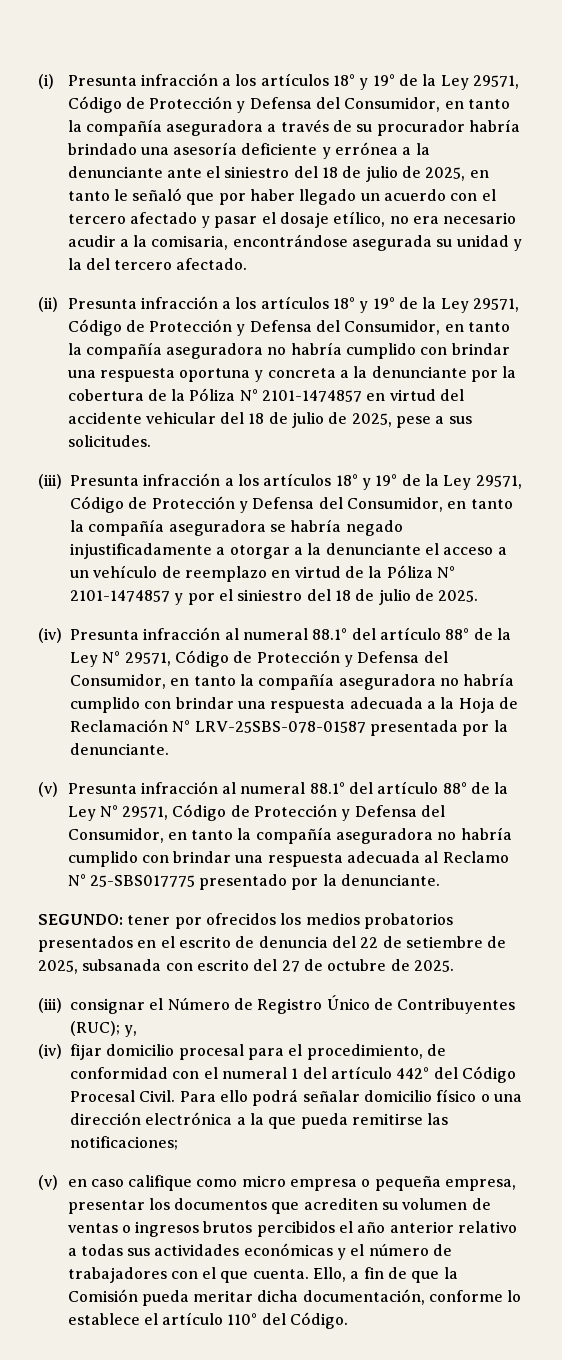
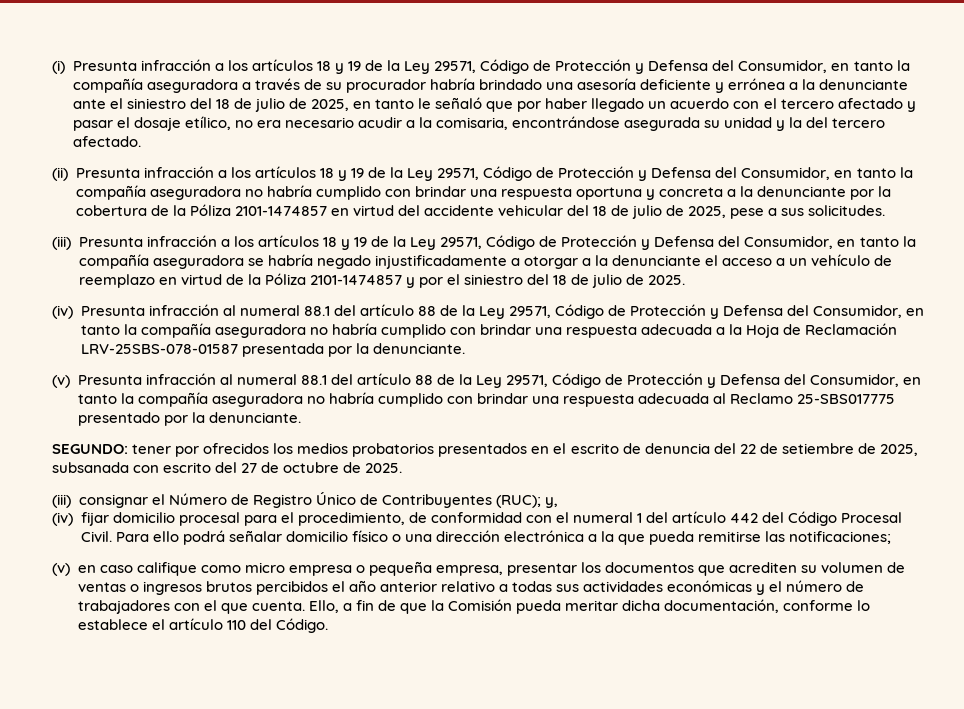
[333,74,395,90] 18° y 19° -> [316,61,361,74] 18 y 19
[333,297,395,313] 18° y 19° -> [319,168,364,181] 18 y 19
[239,389,258,401] N° -> (231, 210) none
[335,474,398,490] 18° y 19° -> [322,237,367,250] 18 y 19
[436,566,455,578] N° -> (306, 279) none
[312,627,511,640] [70,651,121,667] 88.1° del artículo 88° de la Ley N° -> [303,304,506,319] 88.1 del artículo 88 de la Ley
[172,720,191,732] N° -> (898, 329) none
[309,781,509,794] [67,805,118,821] 88.1° del artículo 88° de la Ley N° -> [300,373,503,388] 88.1 del artículo 88 de la Ley
[67,874,86,886] N° -> (794, 398) none
[396,1067,430,1079] 442° -> [730,513,759,523] 442
[227,1313,258,1325] 110° -> [226,620,246,630] 110

